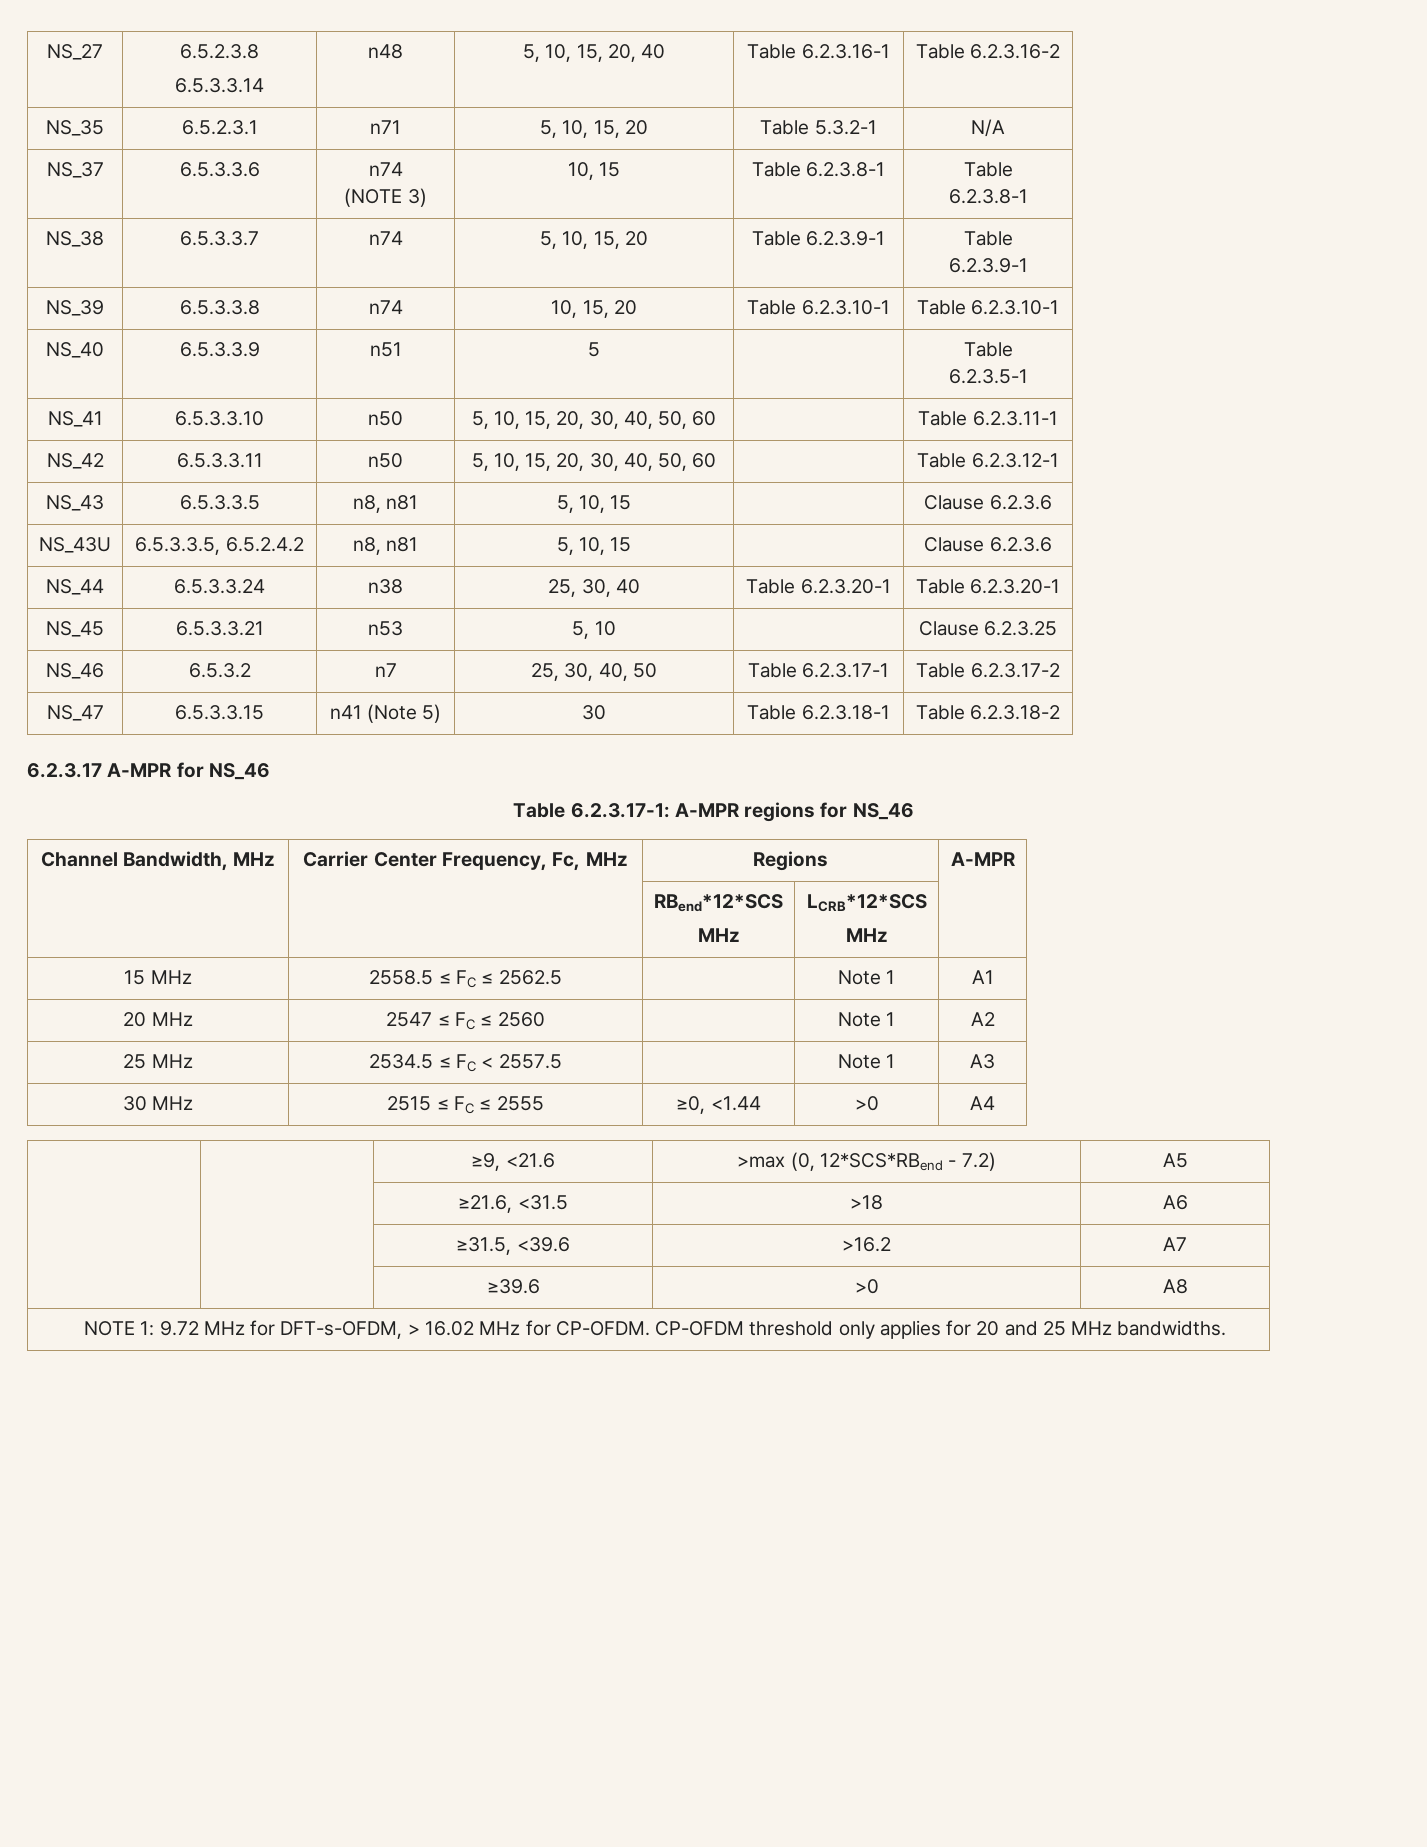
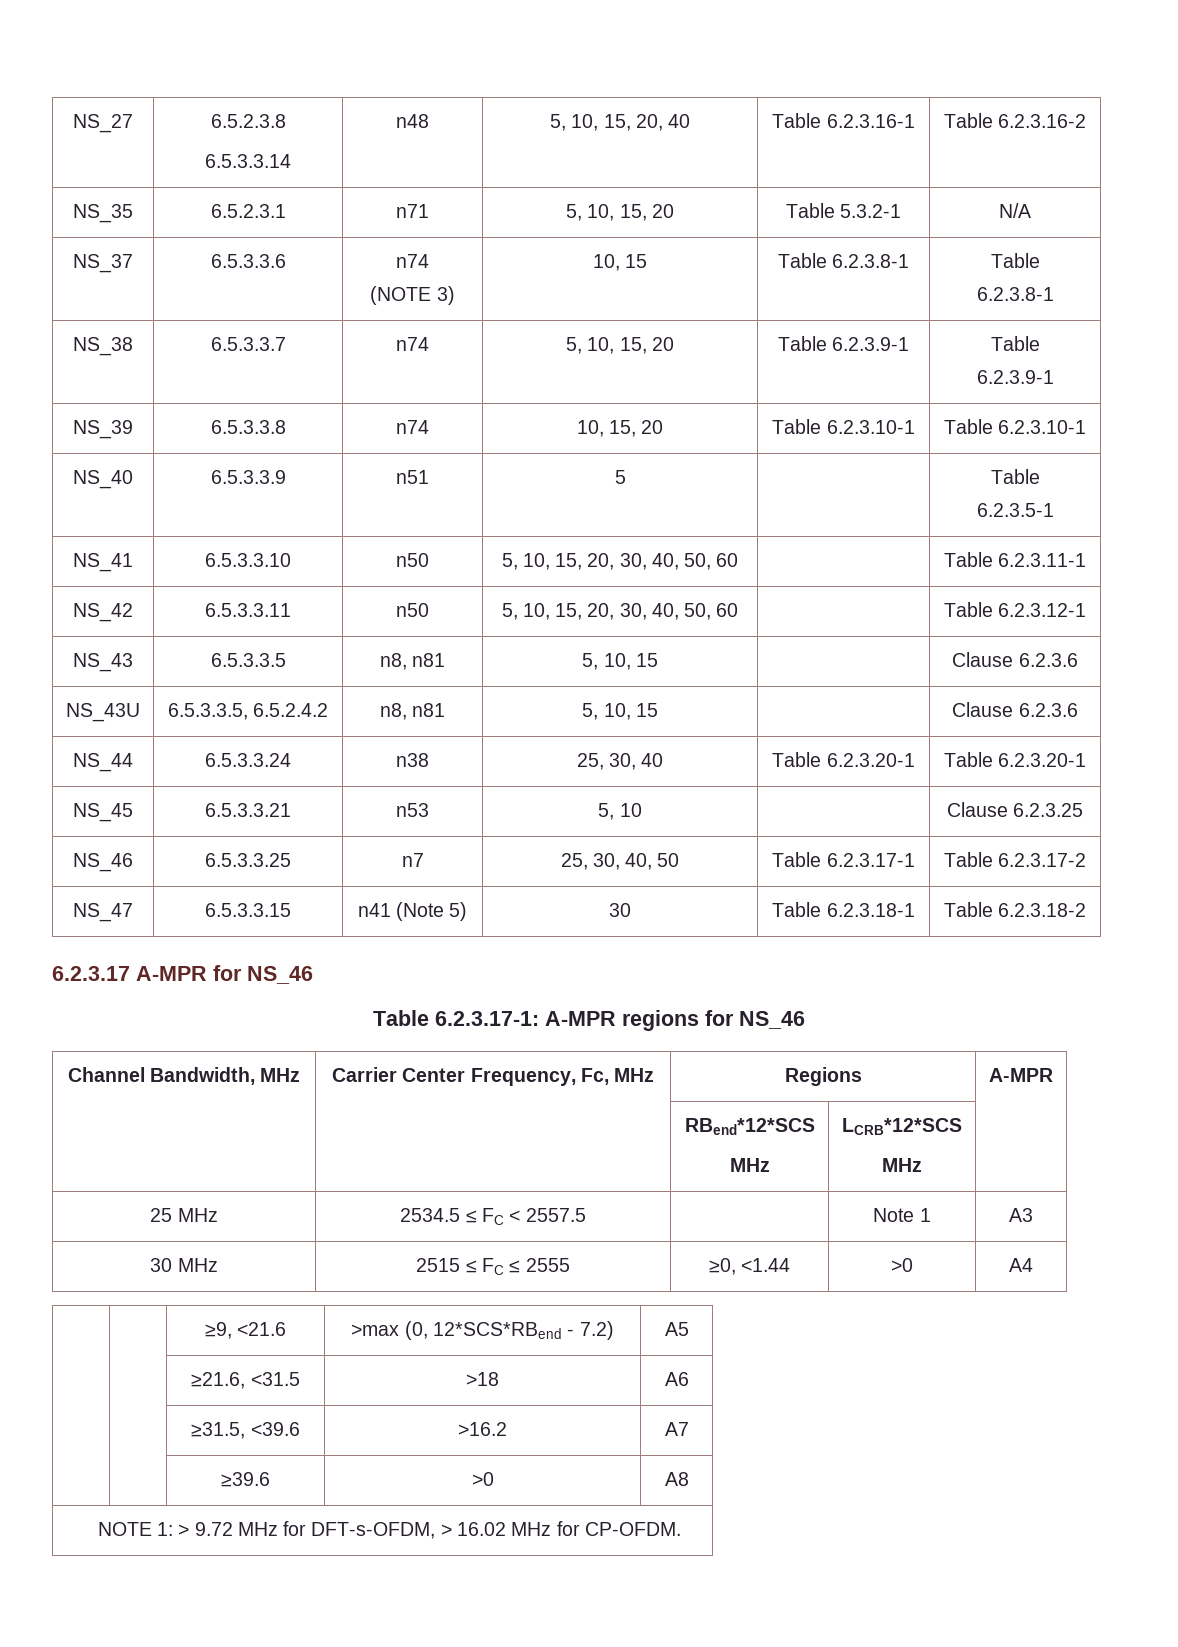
[188,663,251,678] 6.5.3.2 -> [205,853,291,867] 6.5.3.3.25
[124,970,192,985] [369,970,562,988] [837,970,896,985] [971,970,994,984] [123,1012,193,1027] [386,1012,545,1030] [837,1012,896,1027] [970,1012,995,1026] // 15 MHz | 2558.5 ≤ FC ≤ 2562.5 | | Note 1 | A1 // 20 MHz | 2547 ≤ FC ≤ 2560 | | Note 1 | A2 -> (922, 1165) none
(155, 1328) none -> [178,1524,190,1536] >
[655,1320,1227,1339] CP-OFDM threshold only applies for 20 and 25 MHz bandwidths. -> (681, 1529) none

